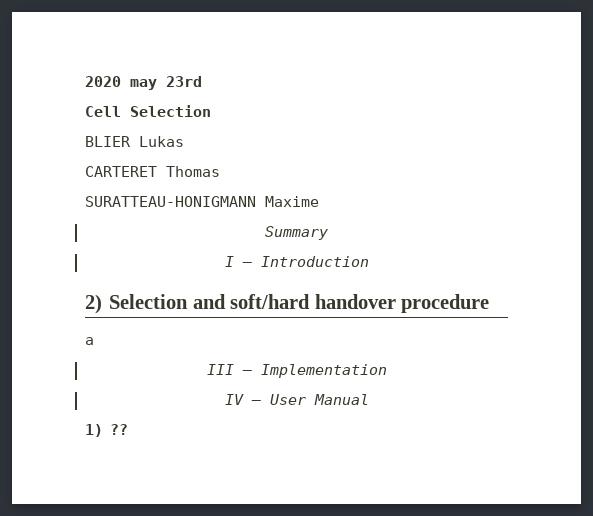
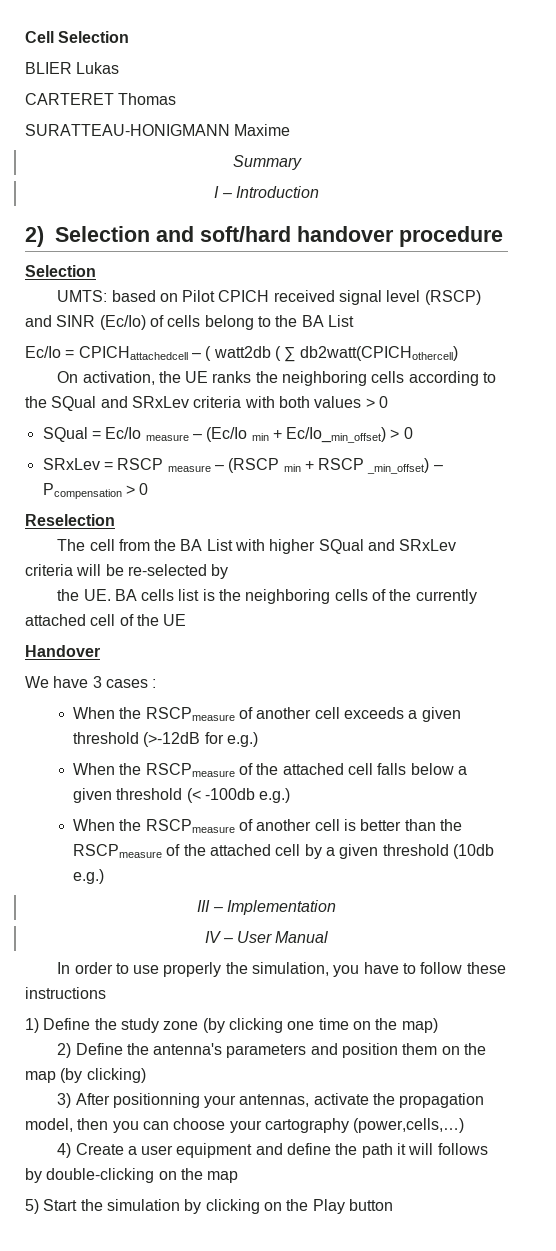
[85,76,202,90] 2020 may 23rd // -> (25, 37) none
[85,337,94,345] a -> [25,265,96,277] [57,290,481,305] [25,315,354,330] [25,346,458,362] [57,371,497,386] [25,396,388,411] [42,427,413,443] [42,458,443,474] [42,483,149,499] [25,514,115,526] [57,539,457,554] [25,564,229,579] [57,589,477,604] [25,614,187,626] [25,645,100,657] [25,676,157,688] [73,707,461,722] [73,732,258,747] [73,763,467,777] [73,788,291,803] [73,819,462,833] [73,844,494,859] [73,869,105,884] Selection // UMTS: based on Pilot CPICH received signal level (RSCP) and SINR (Ec/Io) of cells belong to the BA List // Ec/Io = CPICHattachedcell – ( watt2db ( ∑ db2watt(CPICHothercell) // On activation, the UE ranks the neighboring cells according to the SQual and SRxLev criteria with both values > 0 // SQual = Ec/Io measure – (Ec/Io min + Ec/Io_min_offset) > 0 // SRxLev = RSCP measure – (RSCP min + RSCP _min_offset) – Pcompensation > 0 // Reselection // The cell from the BA List with higher SQual and SRxLev criteria will be re-selected by // the UE. BA cells list is the neighboring cells of the currently attached cell of the UE // Handover // We have 3 cases : // When the RSCPmeasure of another cell exceeds a given threshold (>-12dB for e.g.) // When the RSCPmeasure of the attached cell falls below a given threshold (< -100db e.g.) // When the RSCPmeasure of another cell is better than the RSCPmeasure of the attached cell by a given threshold (10db e.g.)
[85,424,129,437] 1) ?? -> [57,962,506,977] [25,987,106,999] [25,1018,438,1033] [57,1043,487,1058] [25,1068,146,1083] [57,1093,485,1108] [25,1118,465,1133] [57,1143,488,1158] [25,1168,239,1183] [25,1199,393,1214] In order to use properly the simulation, you have to follow these instructions // 1) Define the study zone (by clicking one time on the map) // 2) Define the antenna's parameters and position them on the map (by clicking) // 3) After positionning your antennas, activate the propagation model, then you can choose your cartography (power,cells,…) // 4) Create a user equipment and define the path it will follows by double-clicking on the map // 5) Start the simulation by clicking on the Play button

